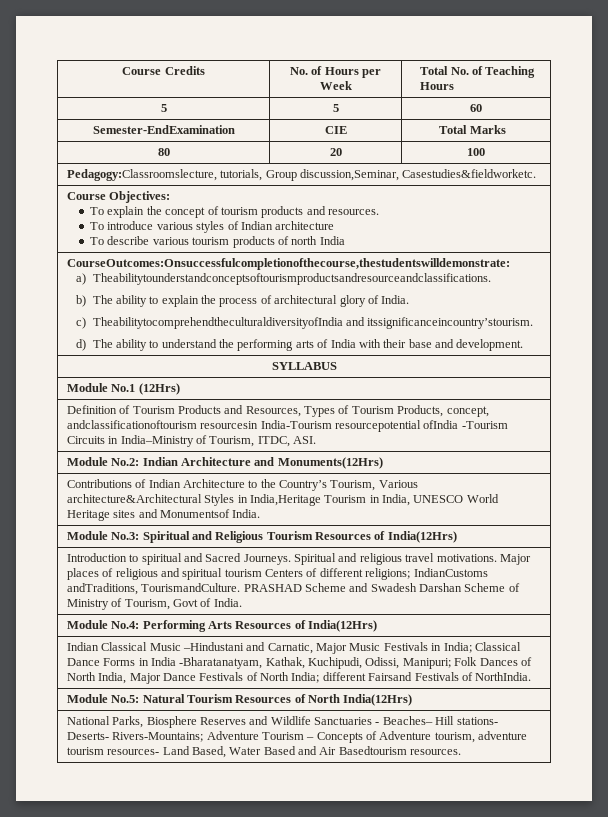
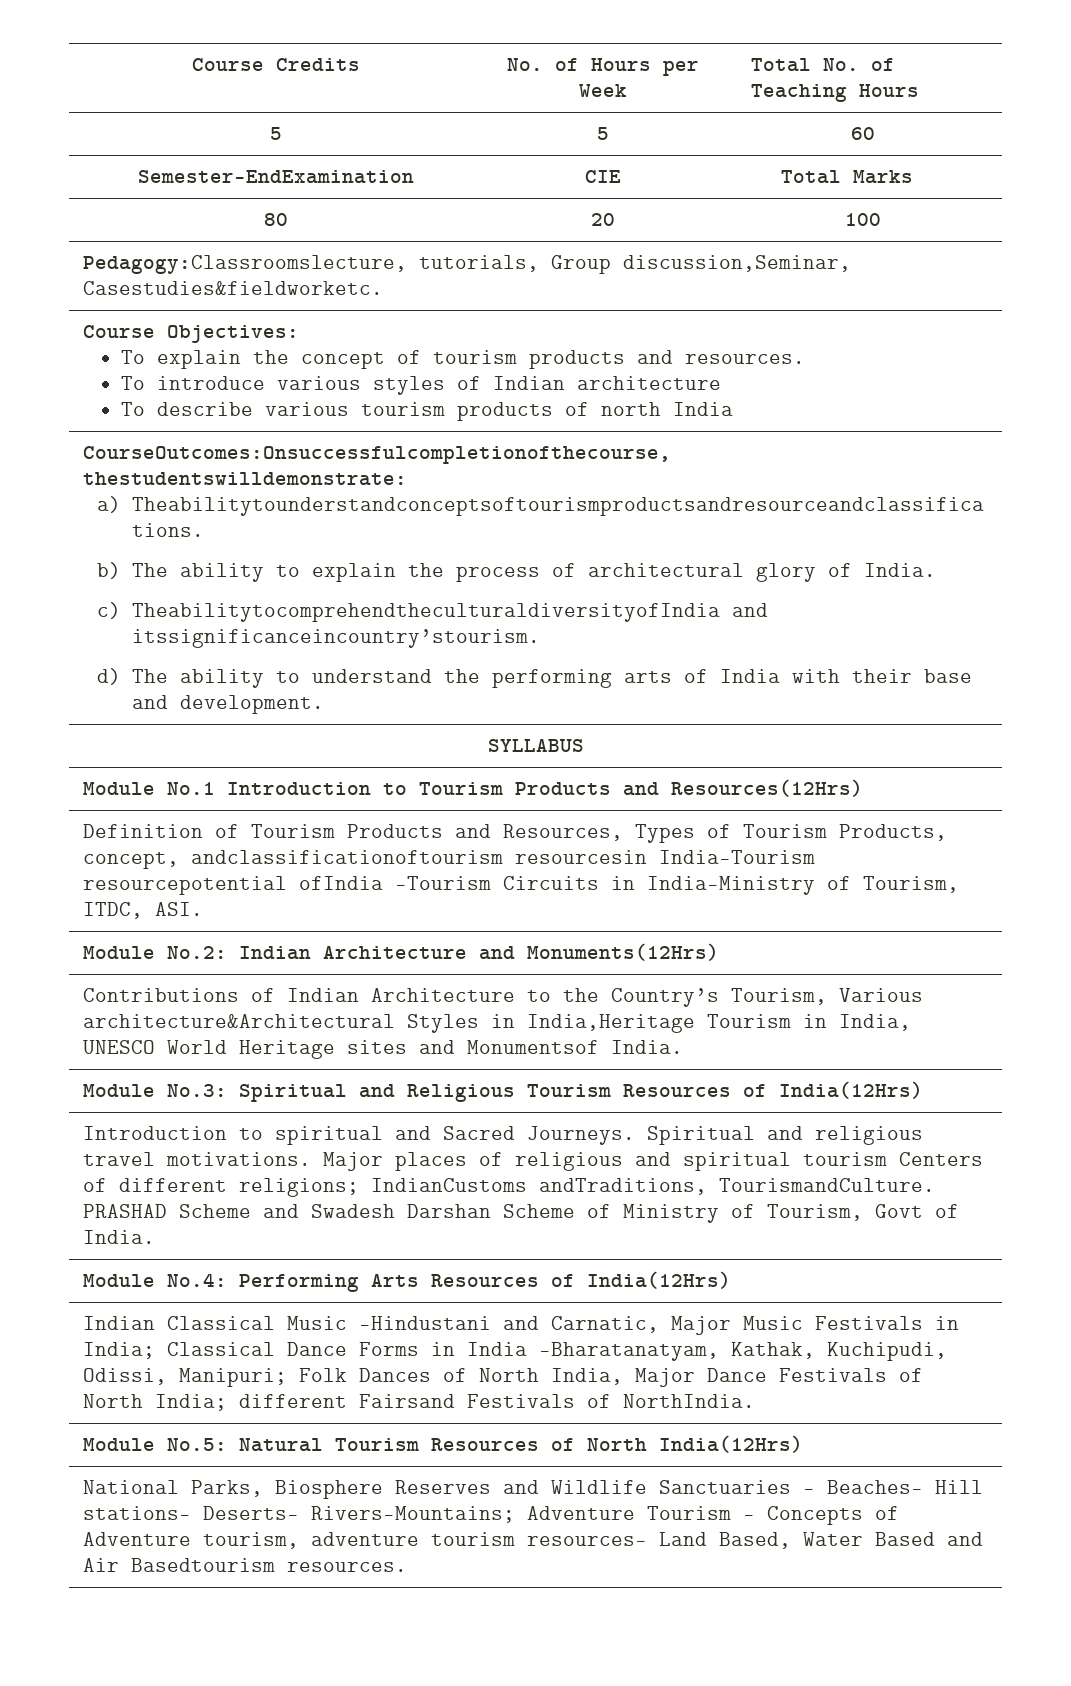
[138,383,180,395] (12Hrs) -> [226,779,863,797] Introduction to Tourism Products and Resources(12Hrs)

